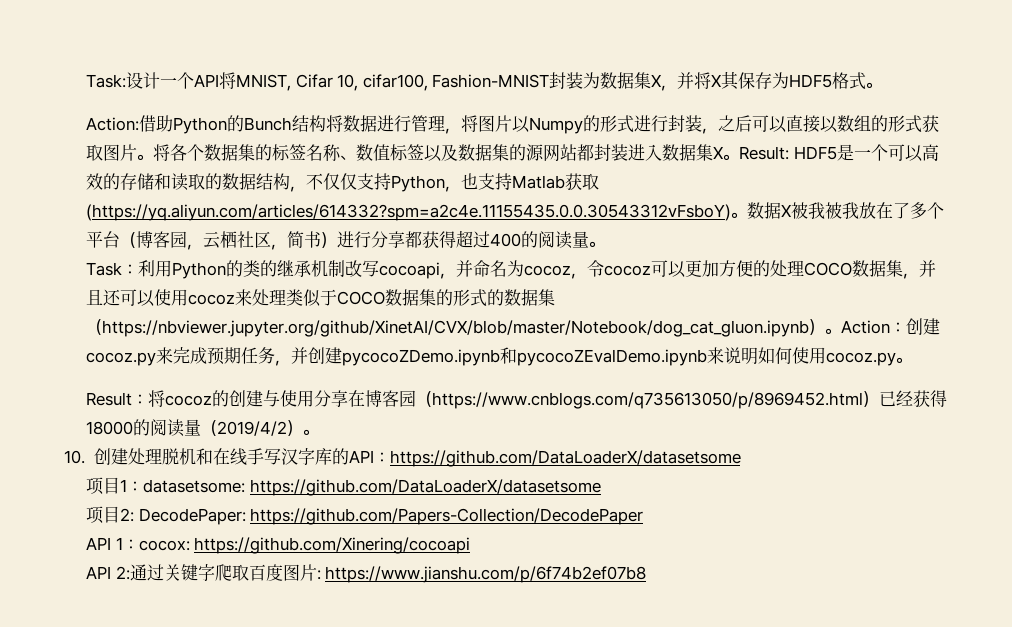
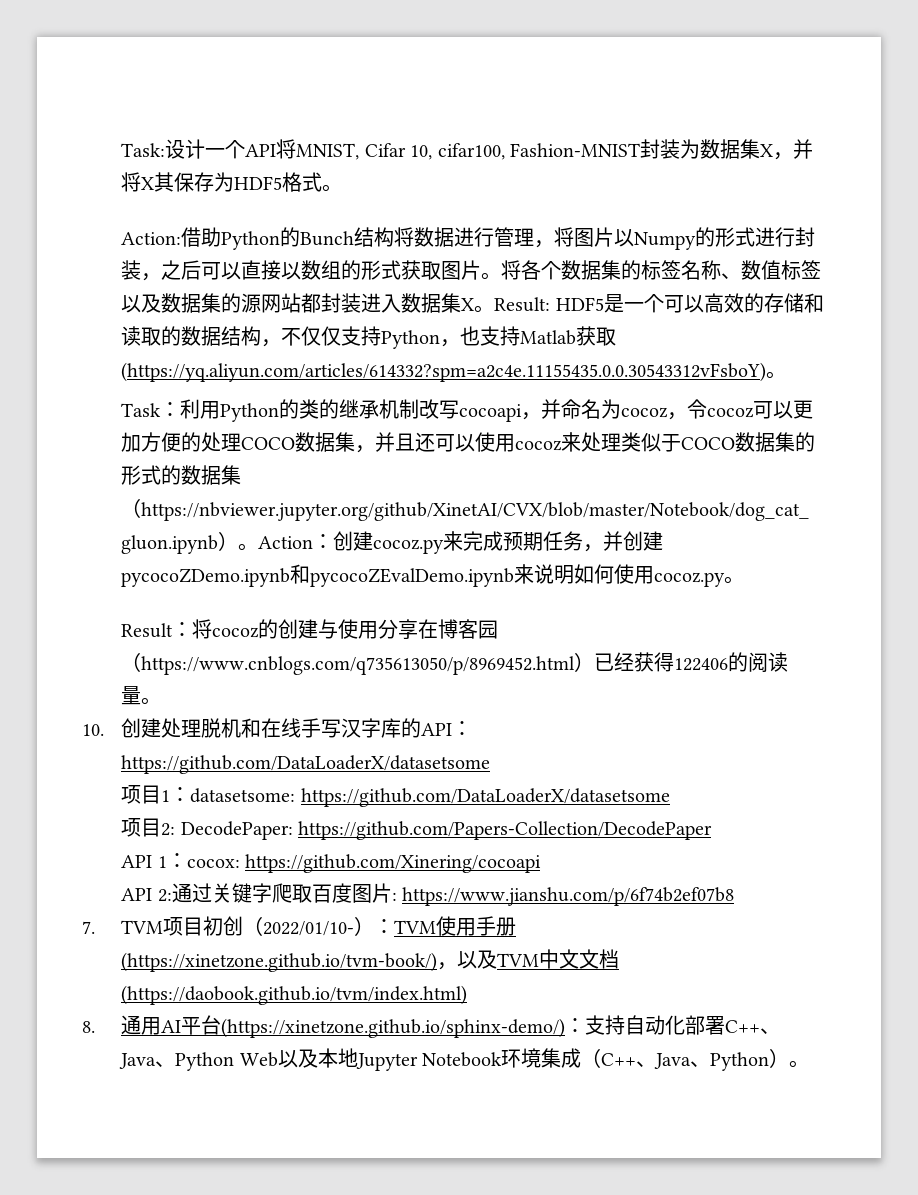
[746,202,944,219] [85,230,605,250] 数据X被我被我放在了多个平台（博客园，云栖社区，简书）进行分享都获得超过400的阅读量。 -> (787, 375) none
[85,419,303,437] 18000的阅读量（2019/4/2） -> [674,652,789,672] [121,686,142,705] 122406的阅读量
(647, 574) none -> [82,916,517,936] [121,949,620,972] [121,985,468,1005] [82,1015,781,1038] [119,1048,810,1071] // 7. TVM项目初创（2022/01/10-）：TVM使用手册(https://xinetzone.github.io/tvm-book/)，以及TVM中文文档(https://daobook.github.io/tvm/index.html) // 8.通用AI平台(https://xinetzone.github.io/sphinx-demo/)：支持自动化部署C++、Java、Python Web以及本地Jupyter Notebook环境集成（C++、Java、Python）。

